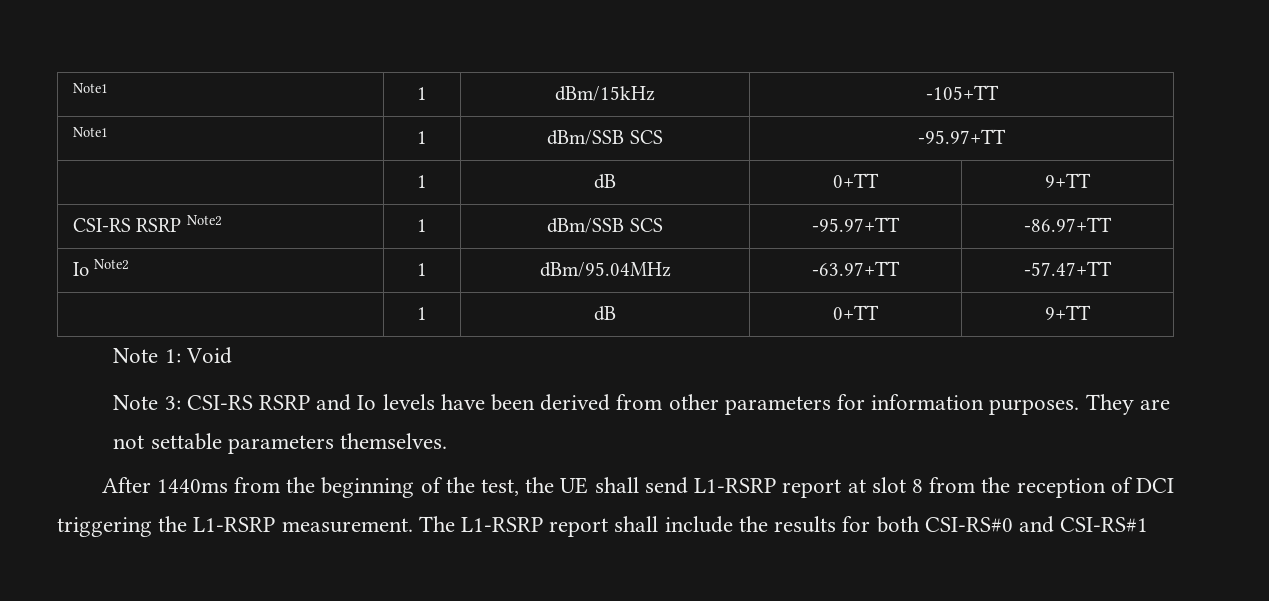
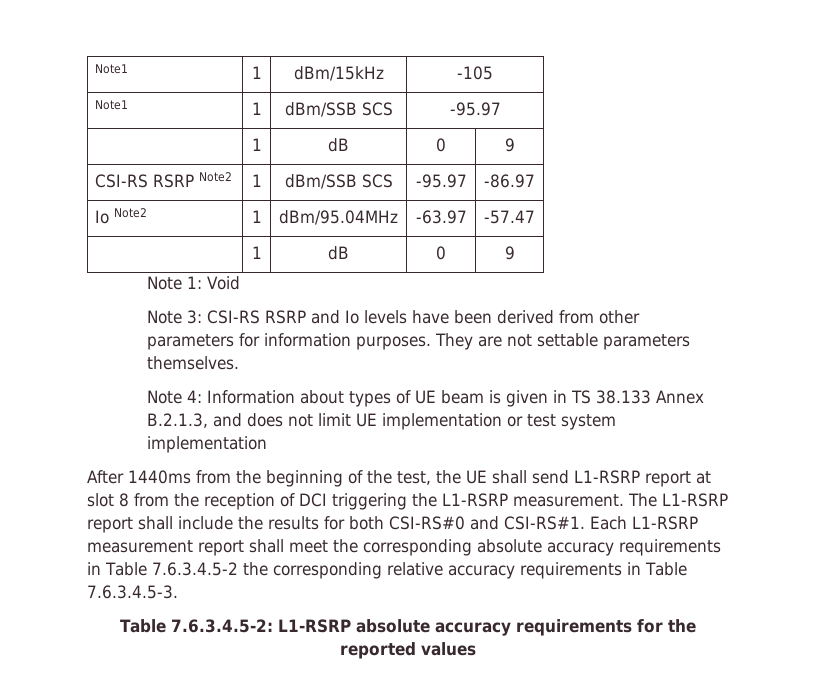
[925,85,999,100] -105+TT -> [457,66,493,80] -105
[918,129,1006,144] [417,175,427,188] [594,174,616,189] [833,173,879,188] [1045,173,1091,188] -95.97+TT // | 1 | dB | 0+TT | 9+TT -> [449,102,501,116] [251,138,262,151] [328,138,349,152] [436,138,446,152] [504,138,515,152] -95.97 // | 1 | dB | 0 | 9
[812,217,900,232] [1024,217,1112,232] -95.97+TT | -86.97+TT -> [415,174,467,188] [484,174,535,188] -95.97 | -86.97
[812,261,900,276] [1024,261,1112,276] [417,307,427,320] [594,306,616,321] [833,305,879,320] [1045,305,1091,320] -63.97+TT | -57.47+TT // | 1 | dB | 0+TT | 9+TT -> [415,210,467,224] [484,210,535,224] [251,246,262,259] [328,246,349,260] [436,246,446,260] [504,246,515,260] -63.97 | -57.47 // | 1 | dB | 0 | 9
(447, 441) none -> [147,390,705,407] [147,413,617,430] [147,436,268,453] // Note 4: Information about types of UE beam is given in TS 38.133 Annex B.2.1.3, and does not limit UE implementation or test system implementation
[1060,517,1149,532] CSI-RS#1 -> [504,516,698,530] [87,539,721,556] [87,562,687,579] [87,585,178,599] [119,619,696,636] [339,642,476,659] CSI-RS#1. Each L1-RSRP measurement report shall meet the corresponding absolute accuracy requirements in Table 7.6.3.4.5-2 the corresponding relative accuracy requirements in Table 7.6.3.4.5-3. // Table 7.6.3.4.5-2: L1-RSRP absolute accuracy requirements for the reported values

